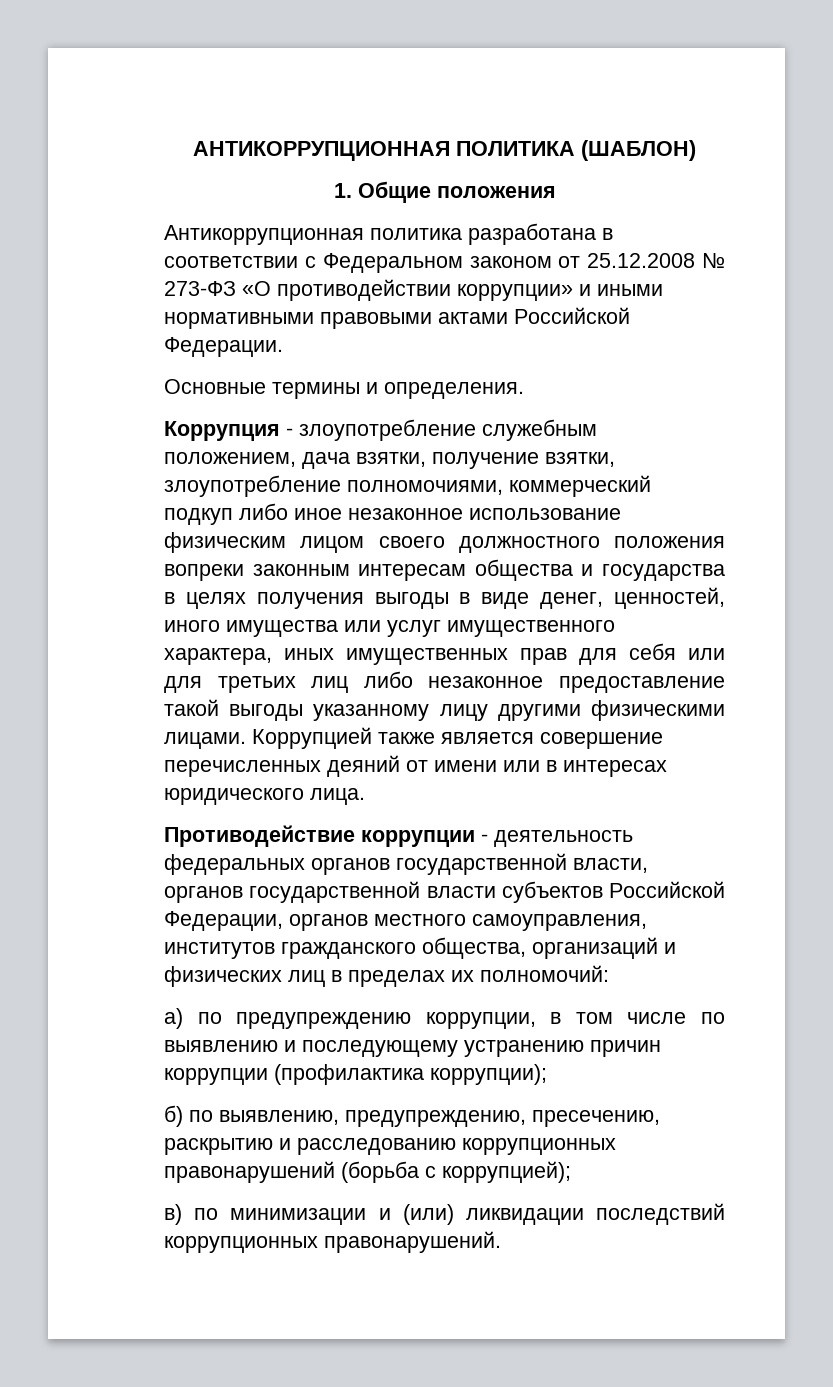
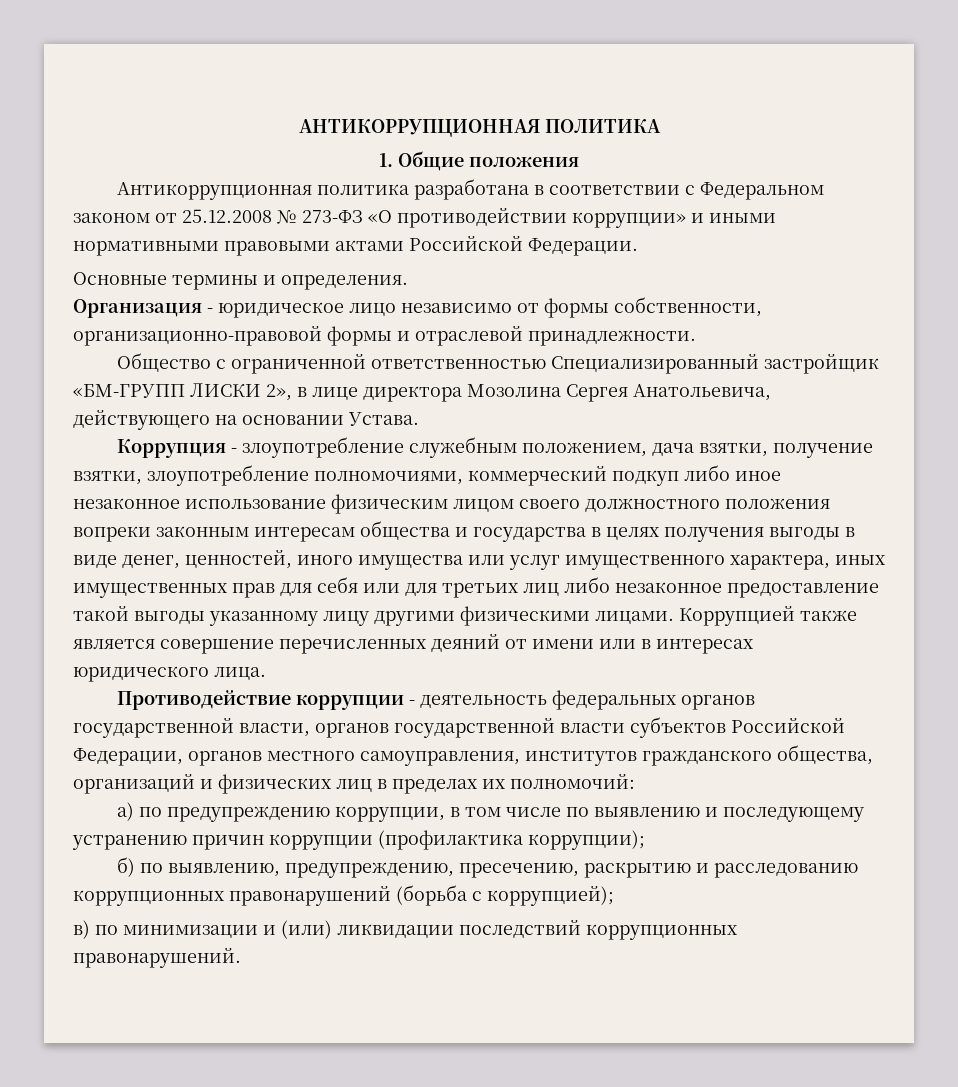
[581,140,696,161] (ШАБЛОН) -> (661, 126) none
(524, 390) none -> [73,297,762,318] [73,326,696,346] [116,353,879,374] [73,383,771,402] [73,410,419,430] // Организация - юридическое лицо независимо от формы собственности, организационно-правовой формы и отраслевой принадлежности. // Общество с ограниченной ответственностью Специализированный застройщик «БМ-ГРУПП ЛИСКИ 2», в лице директора Мозолина Сергея Анатольевича, действующего на основании Устава.

